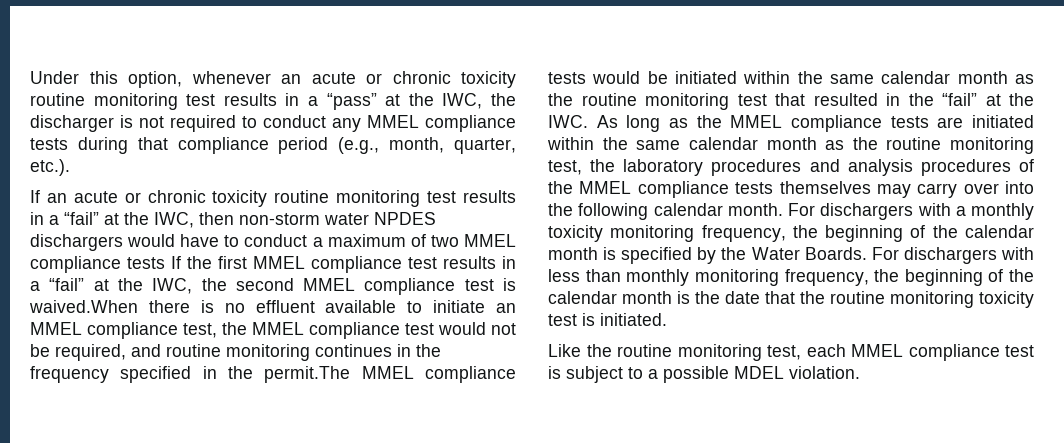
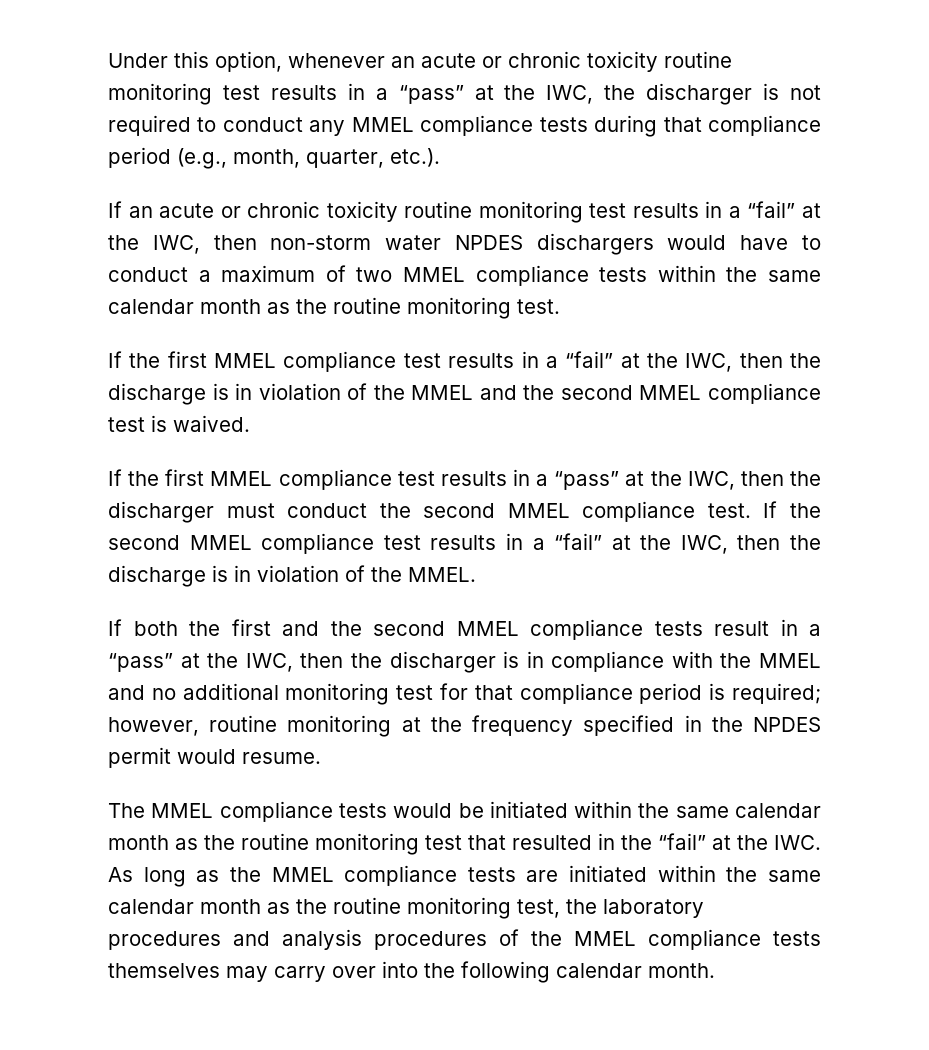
(165, 263) none -> [657,265,822,282] [108,297,560,319] within the same calendar month as the routine monitoring test. //
(193, 286) none -> [739,353,821,368] [108,383,517,405] then the discharge is in violation of the MMEL and
[29,300,516,313] [30,322,516,339] [30,344,411,361] waived.When there is no effluent available to initiate an MMEL compliance test, the MMEL compliance test would not be required, and routine monitoring continues in -> [173,415,250,432] [108,469,821,490] [108,501,821,523] [108,533,821,554] [108,565,476,587] [108,619,821,640] [108,651,822,673] [108,683,821,705] [108,715,421,737] waived. // If the first MMEL compliance test results in a “pass” at the IWC, then the discharger must conduct the second MMEL compliance test. If the second MMEL compliance test results in a “fail” at the IWC, then the discharge is in violation of the MMEL. // If both the first and the second MMEL compliance tests result in a “pass” at the IWC, then the discharger is in compliance with the MMEL and no additional monitoring test for that compliance period is required; however, routine monitoring at
[264,366,351,383] permit.The -> [752,717,821,732] [108,747,321,768] [108,803,145,818] NPDES permit would resume. // The
[788,203,1034,220] [548,225,1034,242] [548,247,1034,264] [548,269,1034,286] [548,291,1034,308] [548,313,667,326] [548,344,1034,361] [548,366,860,383] For dischargers with a monthly toxicity monitoring frequency, the beginning of the calendar month is specified by the Water Boards. For dischargers with less than monthly monitoring frequency, the beginning of the calendar month is the date that the routine monitoring toxicity test is initiated. // Like the routine monitoring test, each MMEL compliance test is subject to a possible MDEL violation. -> (715, 970) none

